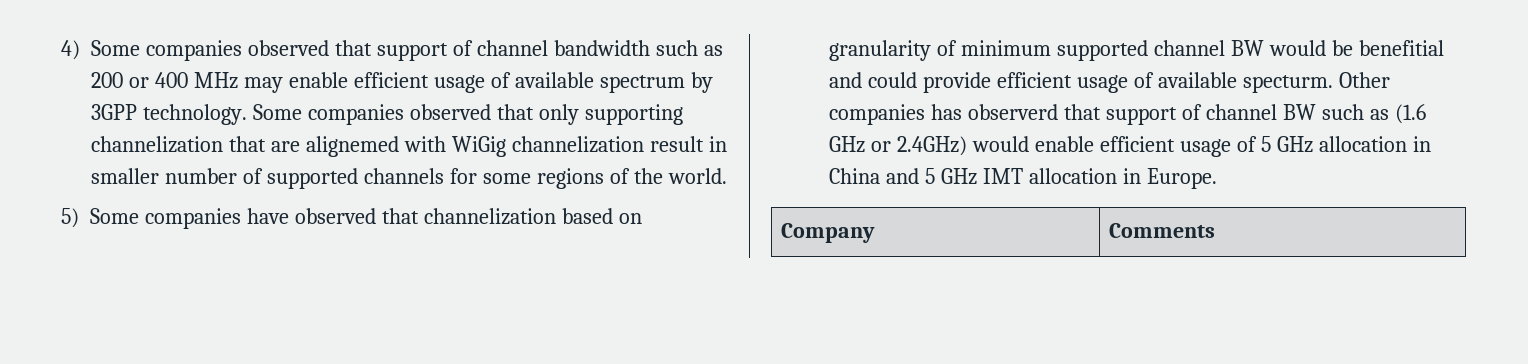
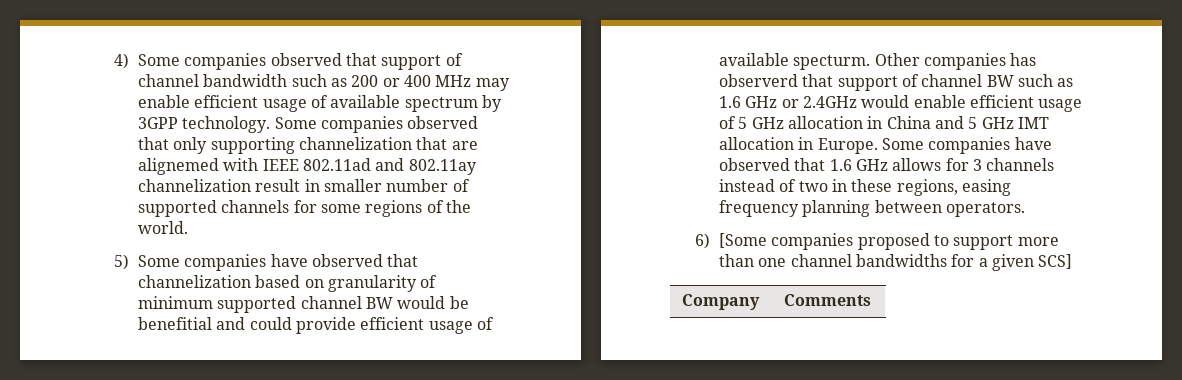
[451,136,506,157] WiGig -> [262,158,477,175] IEEE 802.11ad and 802.11ay
[1394,104,1426,124] (1.6 -> [719,96,742,108] 1.6
[897,136,968,156] 2.4GHz) -> [803,96,858,108] 2.4GHz
(1218, 178) none -> [882,137,1052,154] [719,158,1055,171] [719,179,1012,196] [719,200,1026,217] [694,233,1059,250] [719,254,1073,271] Some companies have observed that 1.6 GHz allows for 3 channels instead of two in these regions, easing frequency planning between operators. // 6) [Some companies proposed to support more than one channel bandwidths for a given SCS]

